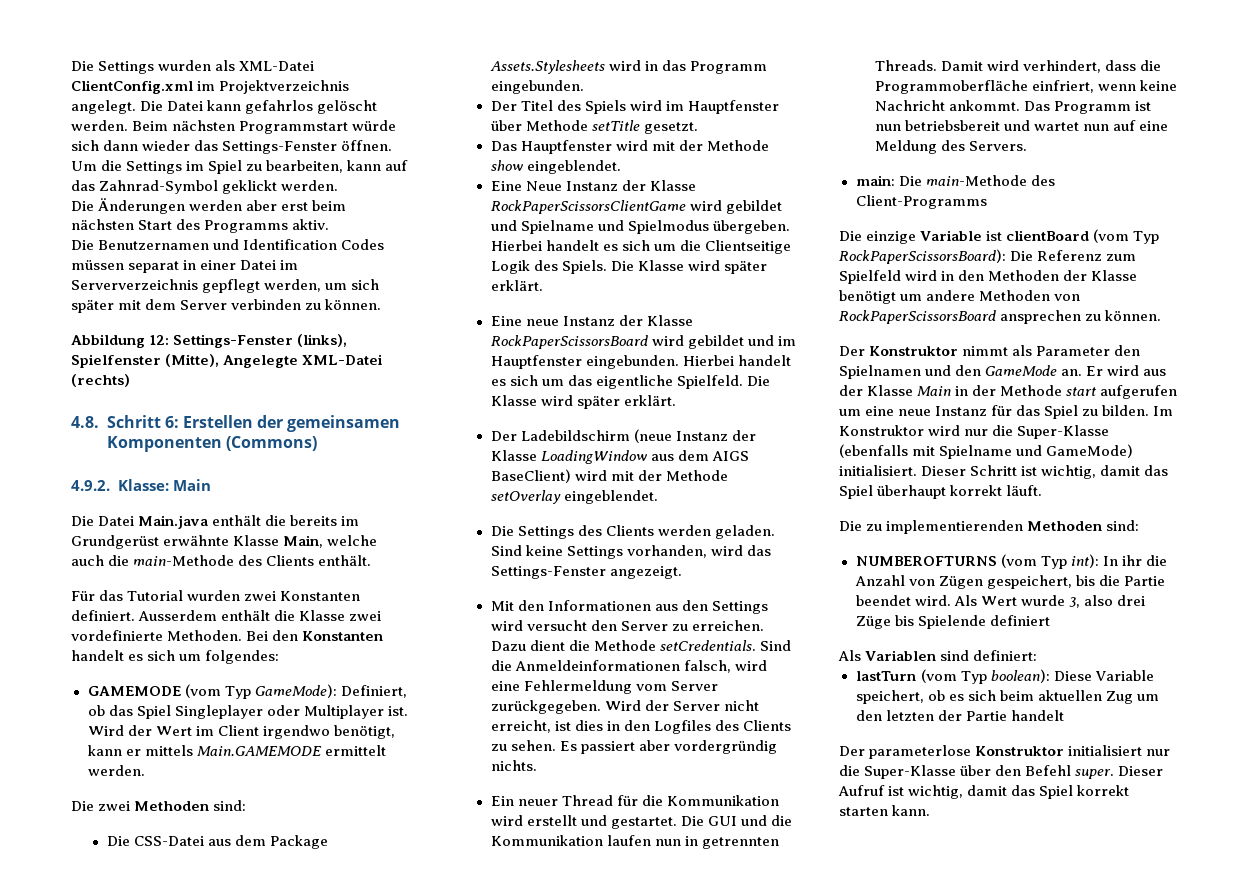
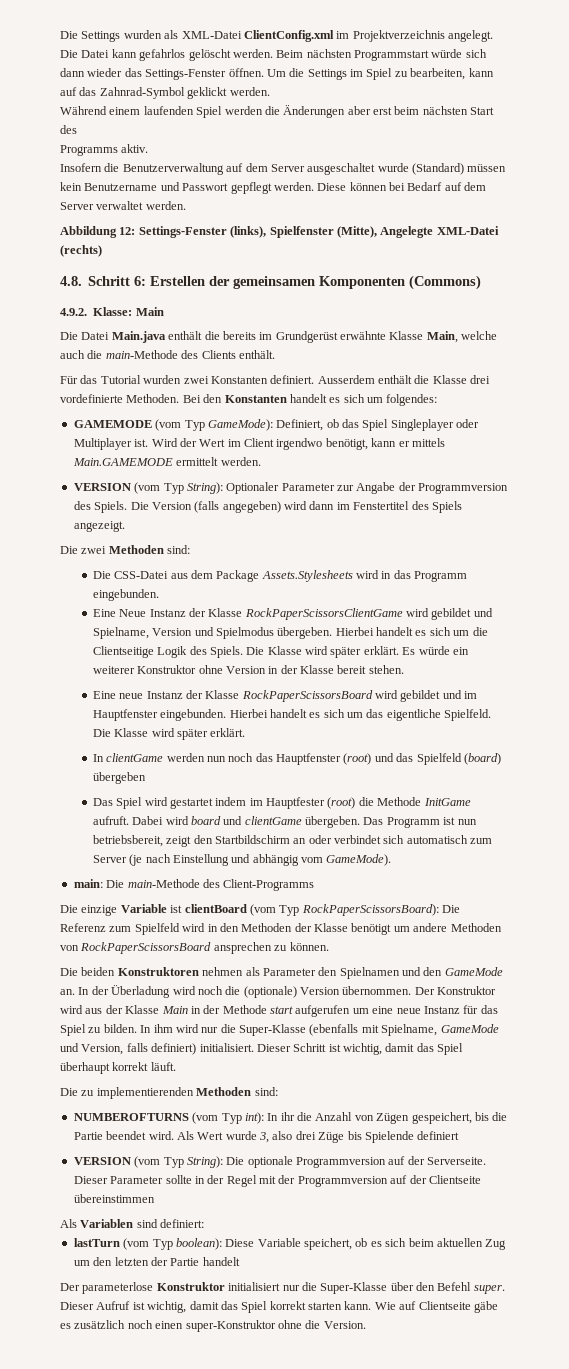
[71,198,243,214] Die Änderungen werden -> [60,105,346,118] Während einem laufenden Spiel werden die Änderungen
(201, 224) none -> (77, 129) //
[71,239,385,250] [71,260,299,273] [71,279,380,293] [71,299,382,313] Die Benutzernamen und Identification Codes müssen separat in einer Datei im Serververzeichnis gepflegt werden, um sich später mit dem Server verbinden zu können. -> [60,163,507,175] [60,182,487,194] [60,201,186,210] Insofern die Benutzerverwaltung auf dem Server ausgeschaltet wurde (Standard) müssen kein Benutzername und Passwort gepflegt werden. Diese können bei Bedarf auf dem Server verwaltet werden.
[349,611,382,621] zwei -> [470,375,491,384] drei
(145, 770) none -> [73,482,509,494] [73,501,462,513] [73,521,125,532] // VERSION (vom Typ String): Optionaler Parameter zur Angabe der Programmversion des Spiels. Die Version (falls angegeben) wird dann im Fenstertitel des Spiels angezeigt.
[490,100,780,114] [490,120,699,134] [490,140,770,154] [490,160,621,174] // Der Titel des Spiels wird im Hauptfenster über Methode setTitle gesetzt. // Das Hauptfenster wird mit der Methode show eingeblendet. -> (159, 595) none
[520,220,594,234] Spielname -> [92,627,193,639] Spielname, Version
(543, 285) none -> [402,646,469,655] [92,665,404,674] Es würde ein weiterer Konstruktor ohne Version in der Klasse bereit stehen.
[490,429,757,443] [490,450,750,464] [490,469,729,483] [490,490,658,504] [490,525,776,539] [490,545,772,559] [490,566,682,579] [490,600,769,614] [490,620,765,631] [490,640,792,651] [490,660,768,673] [490,680,719,694] [490,700,760,714] [490,720,792,734] [490,740,778,754] [490,760,537,771] [490,795,780,806] [490,815,793,829] [490,835,780,849] [874,60,1162,73] [874,80,1178,94] [874,100,1152,114] [874,120,1169,131] [874,140,1027,154] Der Ladebildschirm (neue Instanz der Klasse LoadingWindow aus dem AIGS BaseClient) wird mit der Methode setOverlay eingeblendet. // Die Settings des Clients werden geladen. Sind keine Settings vorhanden, wird das Settings-Fenster angezeigt. // Mit den Informationen aus den Settings wird versucht den Server zu erreichen. Dazu dient die Methode setCredentials. Sind die Anmeldeinformationen falsch, wird eine Fehlermeldung vom Server zurückgegeben. Wird der Server nicht erreicht, ist dies in den Logfiles des Clients zu sehen. Es passiert aber vordergründig nichts. // Ein neuer Thread für die Kommunikation wird erstellt und gestartet. Die GUI und die Kommunikation laufen nun in getrennten Threads. Damit wird verhindert, dass die Programmoberfläche einfriert, wenn keine Nachricht ankommt. Das Programm ist nun betriebsbereit und wartet nun auf eine Meldung des Servers. -> [92,753,501,765] [92,772,146,784] [92,797,471,809] [92,816,477,828] [92,835,493,847] [92,854,392,866] In clientGame werden nun noch das Hauptfenster (root) und das Spielfeld (board) übergeben // Das Spiel wird gestartet indem im Hauptfester (root) die Methode InitGame aufruft. Dabei wird board und clientGame übergeben. Das Programm ist nun betriebsbereit, zeigt den Startbildschirm an oder verbindet sich automatisch zum Server (je nach Einstellung und abhängig vom GameMode).
[839,346,1009,356] Der Konstruktor nimmt -> [60,967,244,976] Die beiden Konstruktoren nehmen
[1086,366,1104,376] Er -> [78,985,497,998] In der Überladung wird noch die (optionale) Version übernommen. Der Konstruktor
[1153,406,1174,416] [839,425,924,436] Im Konstruktor -> [140,1024,173,1033] In ihm
[939,444,1134,459] Spielname und GameMode) -> [381,1024,499,1036] [60,1043,197,1055] Spielname, GameMode und Version, falls definiert)
(1050, 620) none -> [73,1156,487,1168] [73,1175,481,1187] [73,1194,155,1203] // VERSION (vom Typ String): Die optionale Programmversion auf der Serverseite. Dieser Parameter sollte in der Regel mit der Programmversion auf der Clientseite übereinstimmen
(931, 810) none -> [374,1301,498,1313] [60,1320,366,1332] Wie auf Clientseite gäbe es zusätzlich noch einen super-Konstruktor ohne die Version.

